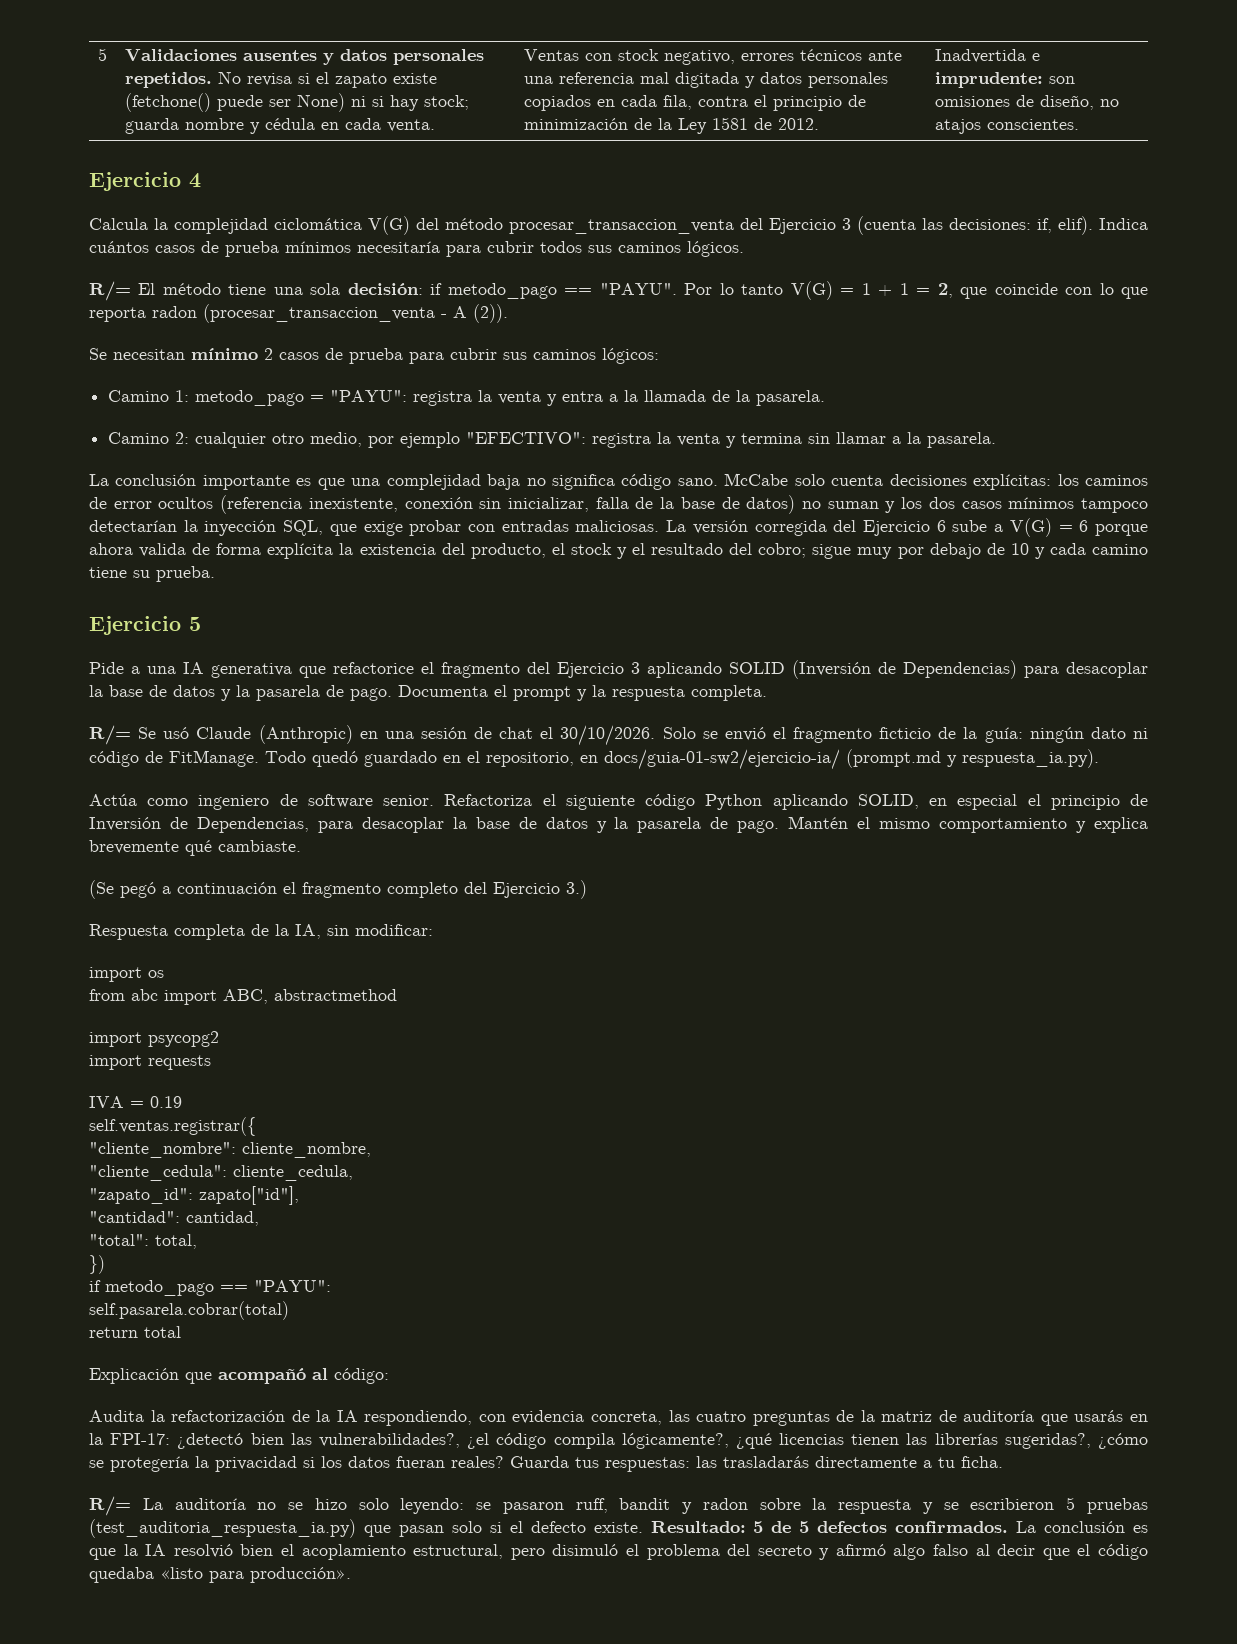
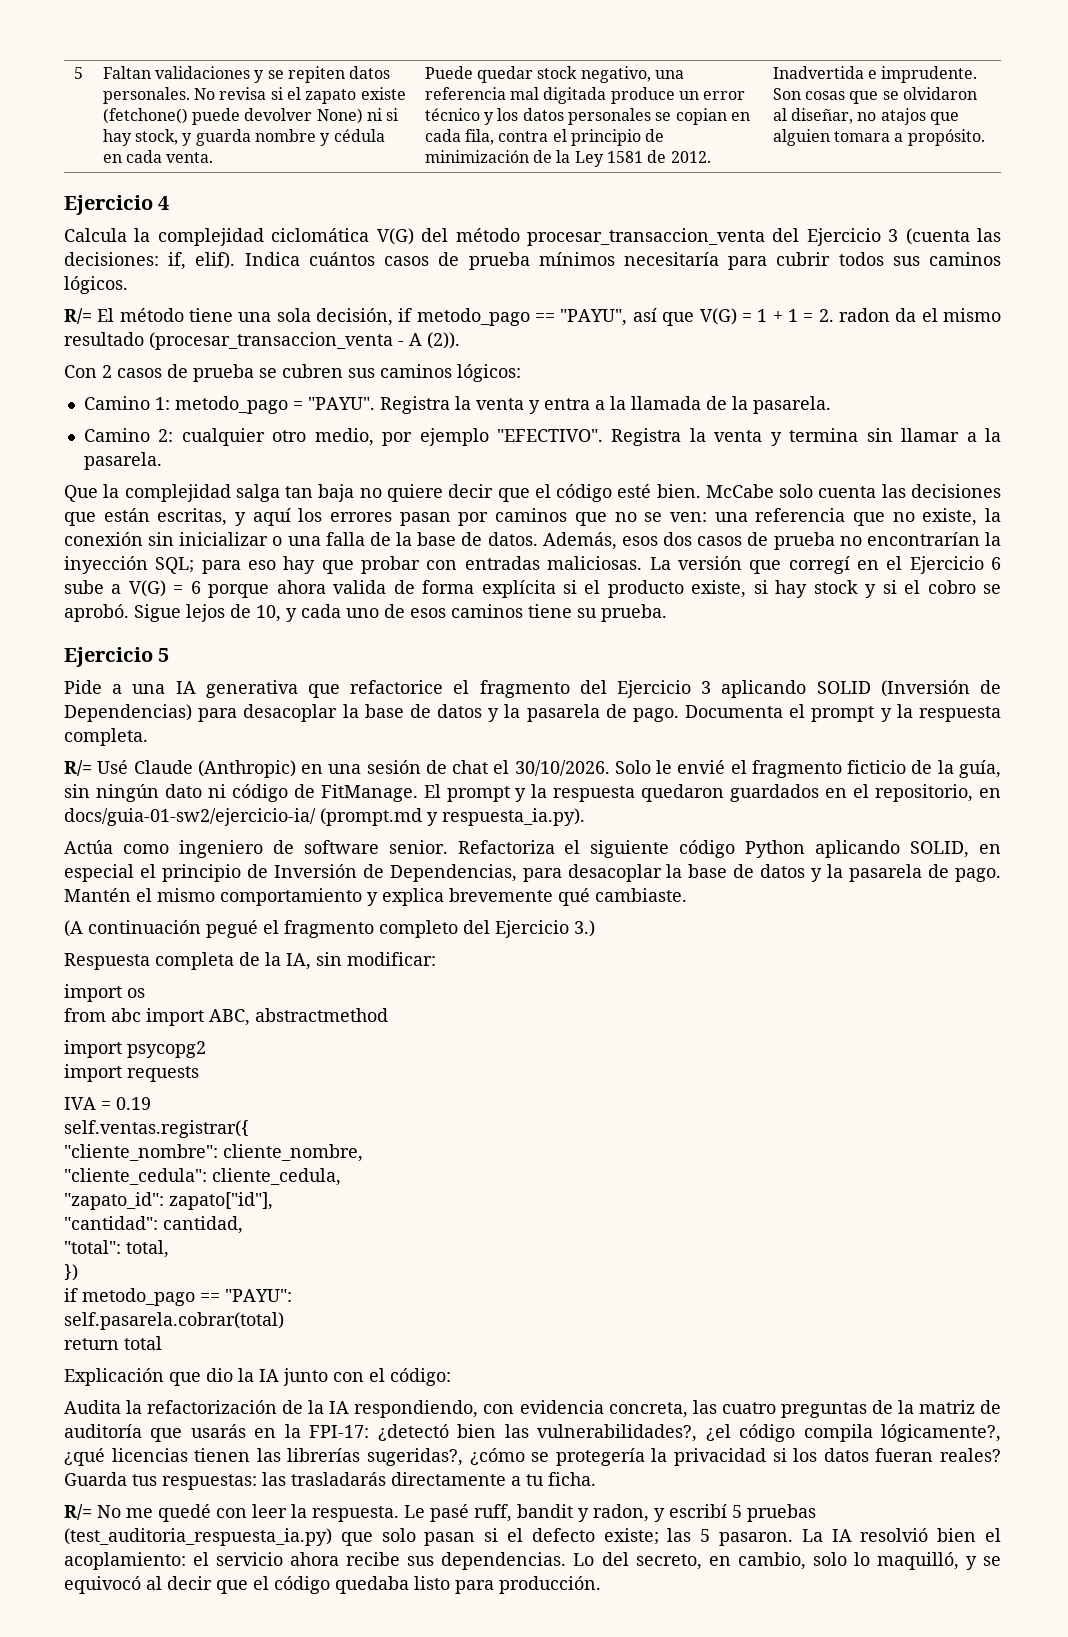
[124,49,484,65] [124,72,212,88] Validaciones ausentes y datos personales repetidos. -> [102,66,391,83] [102,87,190,104] Faltan validaciones y se repiten datos personales.
[268,99,291,107] ser -> [244,108,313,121] devolver
[423,95,469,110] stock; -> [135,129,193,146] stock, y
[523,49,902,65] [523,72,888,88] [523,95,591,111] Ventas con stock negativo, errores técnicos ante una referencia mal digitada y datos personales copiados -> [424,66,684,83] [424,87,746,104] [424,108,727,125] Puede quedar stock negativo, una referencia mal digitada produce un error técnico y los datos personales se copian
[934,72,1075,88] [934,95,1119,110] [934,119,1079,134] imprudente: son omisiones de diseño, no atajos conscientes. -> [881,66,978,83] [772,87,977,104] [772,108,959,125] [772,129,985,146] imprudente. Son cosas que se olvidaron al diseñar, no atajos que alguien tomara a propósito.
[347,283,784,299] decisión: if metodo_pago == "PAYU". Por lo tanto -> [316,308,695,326] decisión, if metodo_pago == "PAYU", así que
[937,283,1149,299] [89,306,197,322] 2, que coincide con lo que reporta radon -> [818,308,1001,322] [64,332,144,346] 2. radon da el mismo resultado
[89,348,258,360] Se necesitan mínimo -> [64,365,97,378] Con
[409,348,497,364] para cubrir -> [259,364,343,378] se cubren
[330,390,473,406] "PAYU": registra -> [307,396,450,414] "PAYU". Registra
[466,432,652,448] "EFECTIVO": registra -> [496,428,682,446] "EFECTIVO". Registra
[89,473,1148,490] [89,495,589,514] La conclusión importante es que una complejidad baja no significa código sano. McCabe solo cuenta decisiones explícitas: los caminos de error ocultos (referencia inexistente, conexión sin inicializar, -> [64,484,1002,502] [64,508,1002,526] [64,532,321,546] Que la complejidad salga tan baja no quiere decir que el código esté bien. McCabe solo cuenta las decisiones que están escritas, y aquí los errores pasan por caminos que no se ven: una referencia que no existe, la conexión sin inicializar o una
[746,495,1148,514] [89,520,403,536] datos) no suman y los dos casos mínimos tampoco detectarían la inyección SQL, que exige -> [487,532,1001,550] [64,556,354,574] datos. Además, esos dos casos de prueba no encontrarían la inyección SQL; para eso hay que
[754,520,857,536] corregida del -> [749,556,903,574] que corregí en el
[339,543,1149,559] la existencia del producto, el stock y el resultado del cobro; sigue muy por debajo de 10 y cada camino -> [563,580,1002,598] [64,604,523,622] si el producto existe, si hay stock y si el cobro se aprobó. Sigue lejos de 10, y cada uno de esos caminos
[138,727,190,739] Se usó -> [97,760,129,774] Usé
[702,727,766,741] se envió -> [656,760,726,774] le envié
[984,727,1023,743] guía: -> [959,760,1002,778] [64,784,90,798] guía, sin
[265,751,437,767] Todo quedó guardado -> [423,784,820,802] El prompt y la respuesta quedaron guardados
[89,880,277,899] (Se pegó a continuación -> [64,920,258,938] (A continuación pegué
[218,1368,328,1384] acompañó al -> [206,1368,385,1386] dio la IA junto con el
[142,1498,1055,1514] La auditoría no se hizo solo leyendo: se pasaron ruff, bandit y radon sobre la respuesta y se escribieron -> [97,1504,727,1522] No me quedé con leer la respuesta. Le pasé ruff, bandit y radon, y escribí
[398,1521,482,1537] pasan solo -> [381,1528,476,1546] solo pasan
[593,1521,1148,1533] [89,1544,969,1560] existe. Resultado: 5 de 5 defectos confirmados. La conclusión es que la IA resolvió bien el acoplamiento estructural, pero disimuló el problema del secreto y afirmó algo falso -> [603,1528,1001,1546] [64,1552,1001,1570] [64,1576,141,1594] existe; las 5 pasaron. La IA resolvió bien el acoplamiento: el servicio ahora recibe sus dependencias. Lo del secreto, en cambio, solo lo maquilló, y se equivocó
[160,1567,351,1583] «listo para producción». -> [414,1576,601,1594] listo para producción.

